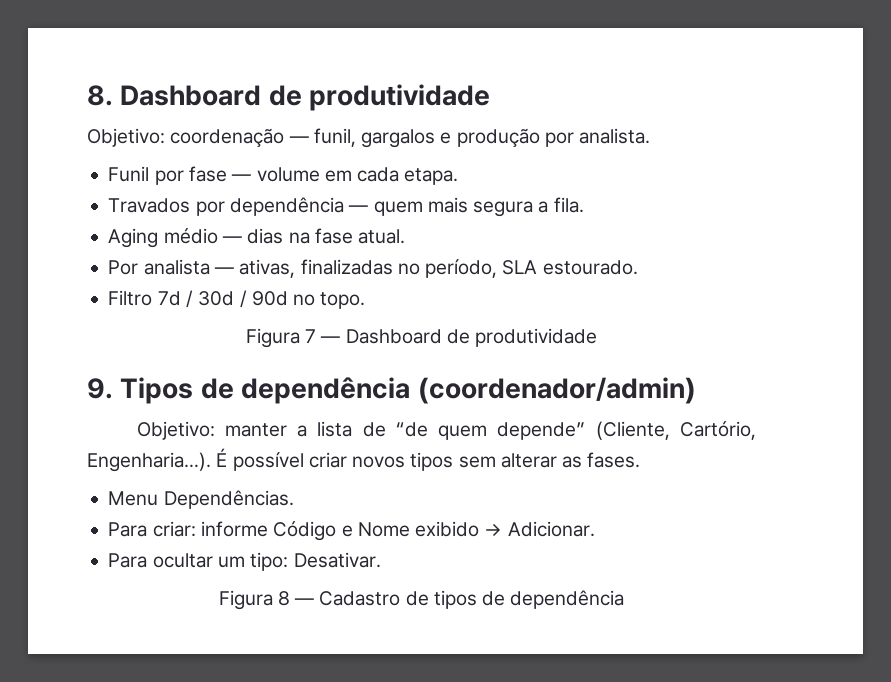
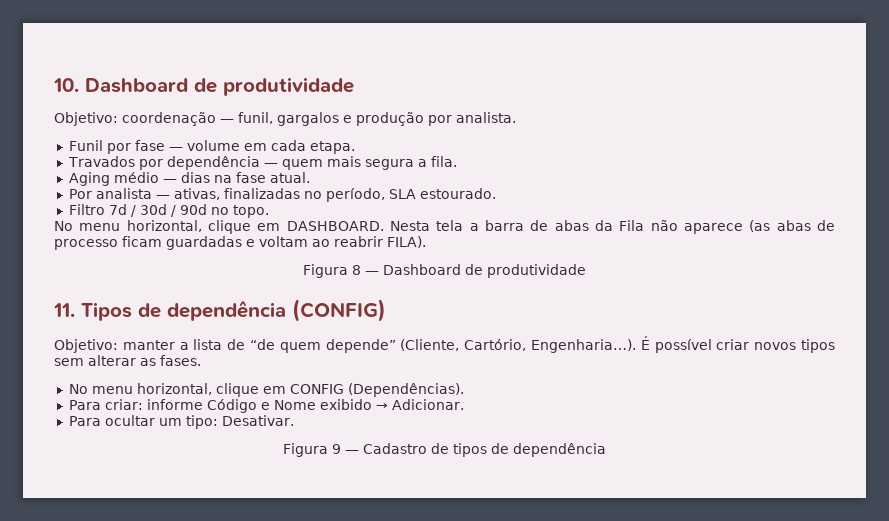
[87,85,113,106] 8. -> [53,78,79,92] 10.
[245,328,317,348] // Figura 7 -> [54,220,836,234] [54,236,426,250] [303,264,361,278] // No menu horizontal, clique em DASHBOARD. Nesta tela a barra de abas da Fila não aparece (as abas de processo ficam guardadas e voltam ao reabrir FILA). // Figura 8
[87,378,113,399] 9. -> [53,303,75,317] 11.
[417,377,696,404] (coordenador/admin) -> [292,299,386,322] (CONFIG)
[108,490,294,509] Menu Dependências. -> [68,383,464,397] No menu horizontal, clique em CONFIG (Dependências).
[277,591,290,606] 8 -> [331,444,341,454] 9

